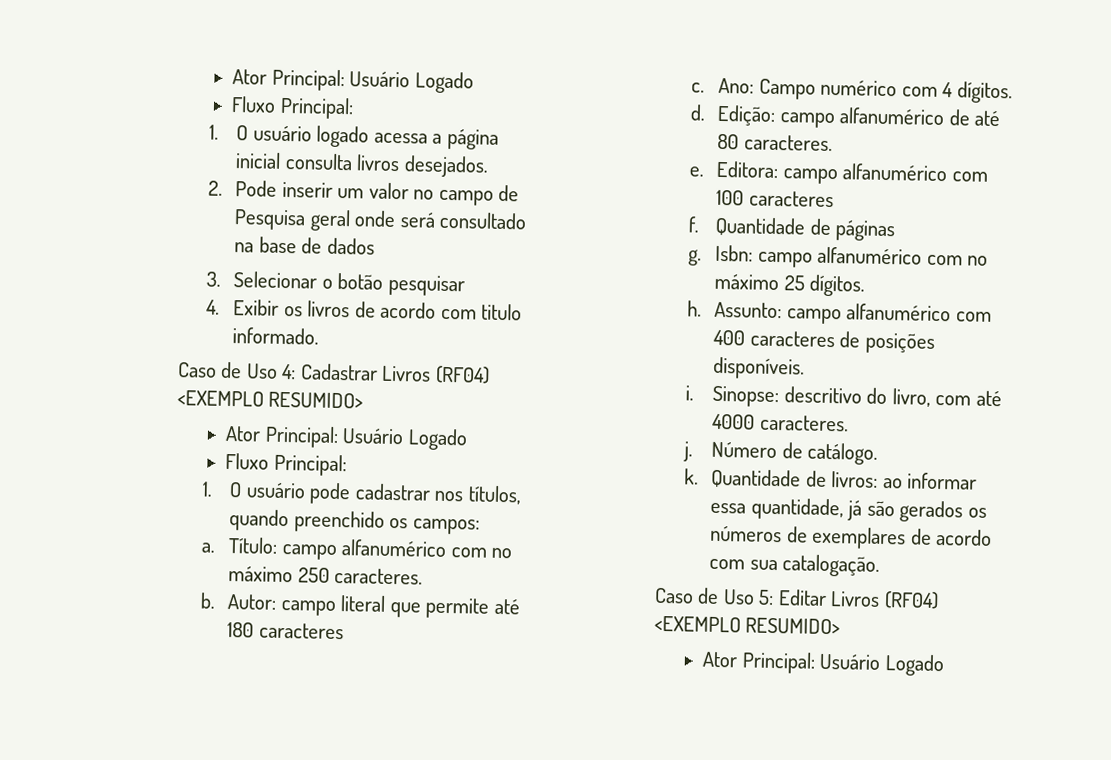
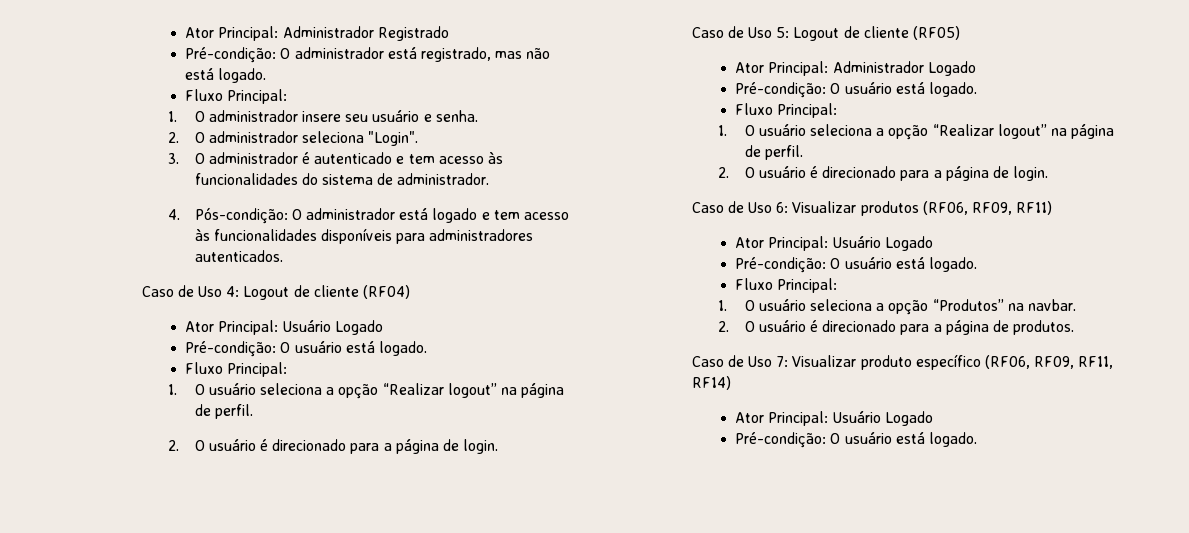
[232,68,475,94] [231,96,354,120] [208,124,499,150] [235,152,489,178] [207,180,520,206] [234,209,528,232] [234,236,375,255] [205,271,465,297] [205,299,523,321] [232,327,320,345] [176,361,490,384] [176,390,364,409] [225,425,469,451] [225,452,347,477] [201,481,522,505] [229,509,480,535] [200,537,513,561] [228,566,424,585] [199,592,520,619] [227,622,344,640] [690,77,1013,104] [689,104,1002,129] [717,133,833,152] [688,160,988,185] [716,189,834,208] [687,216,896,242] [687,244,989,268] [714,273,866,297] [686,300,992,325] [713,329,935,354] [713,356,806,380] [684,385,1002,408] [712,413,849,432] [682,441,879,465] [683,468,978,490] [710,497,987,523] [710,525,993,550] [709,554,881,577] [653,587,939,610] [653,615,841,635] [702,651,946,677] Ator Principal: Usuário Logado // Fluxo Principal: // 1. O usuário logado acessa a página inicial consulta livros desejados. // 2. Pode inserir um valor no campo de Pesquisa geral onde será consultado na base de dados // 3. Selecionar o botão pesquisar // 4. Exibir os livros de acordo com titulo informado. // Caso de Uso 4: Cadastrar Livros (RF04) <EXEMPLO RESUMIDO> // Ator Principal: Usuário Logado // Fluxo Principal: // 1. O usuário pode cadastrar nos títulos, quando preenchido os campos: // a. Título: campo alfanumérico com no máximo 250 caracteres. // b. Autor: campo literal que permite até 180 caracteres // c. Ano: Campo numérico com 4 dígitos. // d. Edição: campo alfanumérico de até 80 caracteres. // e. Editora: campo alfanumérico com 100 caracteres // f. Quantidade de páginas // g. Isbn: campo alfanumérico com no máximo 25 dígitos. // h. Assunto: campo alfanumérico com 400 caracteres de posições disponíveis. // i. Sinopse: descritivo do livro, com até 4000 caracteres. // j. Número de catálogo. // k. Quantidade de livros: ao informar essa quantidade, já são gerados os números de exemplares de acordo com sua catalogação. // Caso de Uso 5: Editar Livros (RF04) <EXEMPLO RESUMIDO> // Ator Principal: Usuário Logado -> [185,26,449,41] [185,47,551,63] [185,68,267,83] [185,89,288,104] [168,110,478,122] [168,131,419,146] [168,151,503,164] [194,173,490,185] [168,207,569,224] [194,228,534,244] [194,250,283,262] [141,285,410,300] [185,320,383,335] [185,341,427,357] [185,362,288,377] [168,383,565,399] [194,404,253,419] [168,439,499,454] [691,26,960,41] [735,61,976,76] [735,82,977,98] [735,103,838,118] [718,124,1115,140] [744,145,803,160] [718,166,1049,181] [691,201,1053,216] [735,236,933,251] [735,257,977,273] [735,278,838,293] [718,299,1076,315] [718,320,1075,335] [691,354,1114,370] [691,376,731,390] [735,411,933,426] [735,432,977,448] Ator Principal: Administrador Registrado // Pré-condição: O administrador está registrado, mas não está logado. // Fluxo Principal: // 1. O administrador insere seu usuário e senha. // 2. O administrador seleciona "Login". // 3. O administrador é autenticado e tem acesso às funcionalidades do sistema de administrador. // 4. Pós-condição: O administrador está logado e tem acesso às funcionalidades disponíveis para administradores autenticados. // Caso de Uso 4: Logout de cliente (RF04) // Ator Principal: Usuário Logado // Pré-condição: O usuário está logado. // Fluxo Principal: // 1. O usuário seleciona a opção “Realizar logout” na página de perfil. // 2. O usuário é direcionado para a página de login. // Caso de Uso 5: Logout de cliente (RF05) // Ator Principal: Administrador Logado // Pré-condição: O usuário está logado. // Fluxo Principal: // 1. O usuário seleciona a opção “Realizar logout” na página de perfil. // 2. O usuário é direcionado para a página de login. // Caso de Uso 6: Visualizar produtos (RF06, RF09, RF11) // Ator Principal: Usuário Logado // Pré-condição: O usuário está logado. // Fluxo Principal: // 1. O usuário seleciona a opção “Produtos” na navbar. // 2. O usuário é direcionado para a página de produtos. // Caso de Uso 7: Visualizar produto específico (RF06, RF09, RF11, RF14) // Ator Principal: Usuário Logado // Pré-condição: O usuário está logado.

